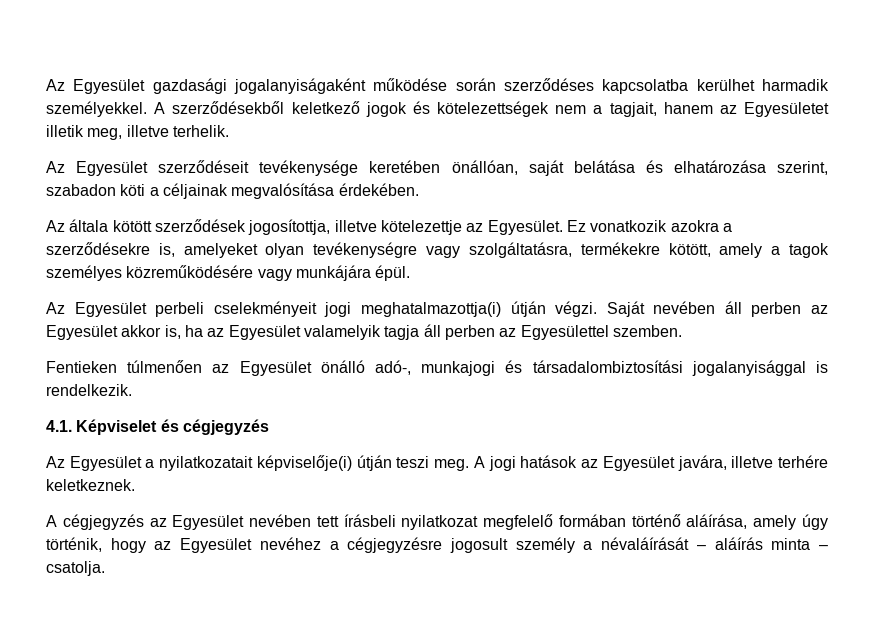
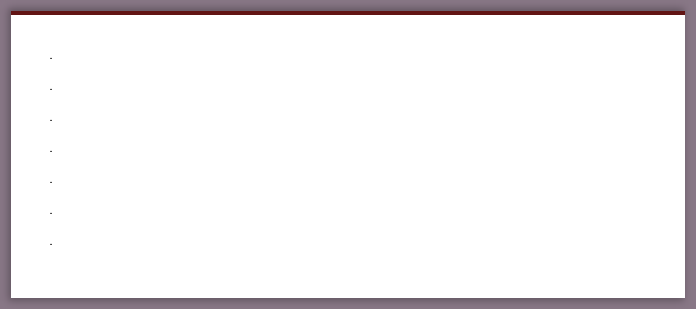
[46,78,830,94] [46,101,829,117] [46,125,229,140] [46,160,829,176] [46,183,419,199] [46,219,732,235] [46,242,830,258] [46,265,411,281] [46,301,829,317] [46,324,682,340] [46,360,828,376] [46,384,132,396] [46,419,269,435] [46,455,829,471] [46,479,135,491] [46,514,828,530] [46,537,828,553] [46,561,105,576] Az Egyesület gazdasági jogalanyiságaként működése során szerződéses kapcsolatba kerülhet harmadik személyekkel. A szerződésekből keletkező jogok és kötelezettségek nem a tagjait, hanem az Egyesületet illetik meg, illetve terhelik. // Az Egyesület szerződéseit tevékenysége keretében önállóan, saját belátása és elhatározása szerint, szabadon köti a céljainak megvalósítása érdekében. // Az általa kötött szerződések jogosítottja, illetve kötelezettje az Egyesület. Ez vonatkozik azokra a szerződésekre is, amelyeket olyan tevékenységre vagy szolgáltatásra, termékekre kötött, amely a tagok személyes közreműködésére vagy munkájára épül. // Az Egyesület perbeli cselekményeit jogi meghatalmazottja(i) útján végzi. Saját nevében áll perben az Egyesület akkor is, ha az Egyesület valamelyik tagja áll perben az Egyesülettel szemben. // Fentieken túlmenően az Egyesület önálló adó-, munkajogi és társadalombiztosítási jogalanyisággal is rendelkezik. // 4.1. Képviselet és cégjegyzés // Az Egyesület a nyilatkozatait képviselője(i) útján teszi meg. A jogi hatások az Egyesület javára, illetve terhére keletkeznek. // A cégjegyzés az Egyesület nevében tett írásbeli nyilatkozat megfelelő formában történő aláírása, amely úgy történik, hogy az Egyesület nevéhez a cégjegyzésre jogosult személy a névaláírását – aláírás minta – csatolja. -> [49,57,53,59] [49,88,53,90] [49,119,53,121] [49,150,53,152] [49,181,53,183] [49,212,53,214] [49,243,53,245] . // . // . // . // . // . // .

